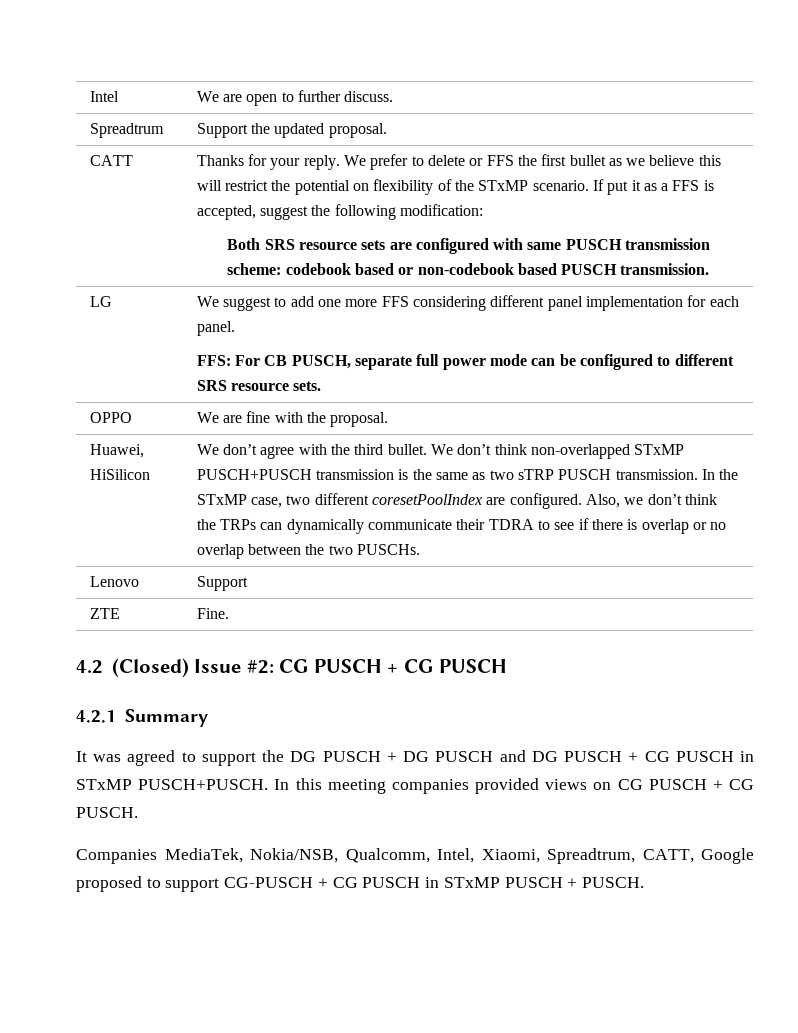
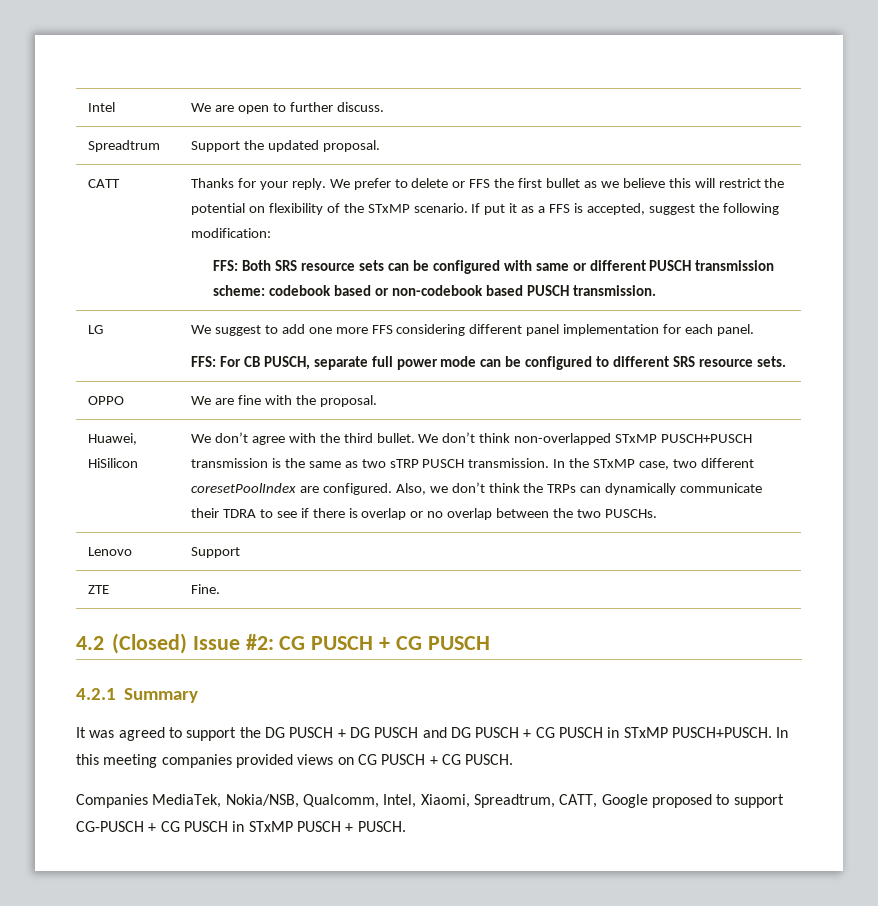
(483, 210) none -> [213,260,239,271] FFS:
[389,242,412,250] are -> [388,260,429,271] can be
(562, 246) none -> [572,260,646,271] or different

